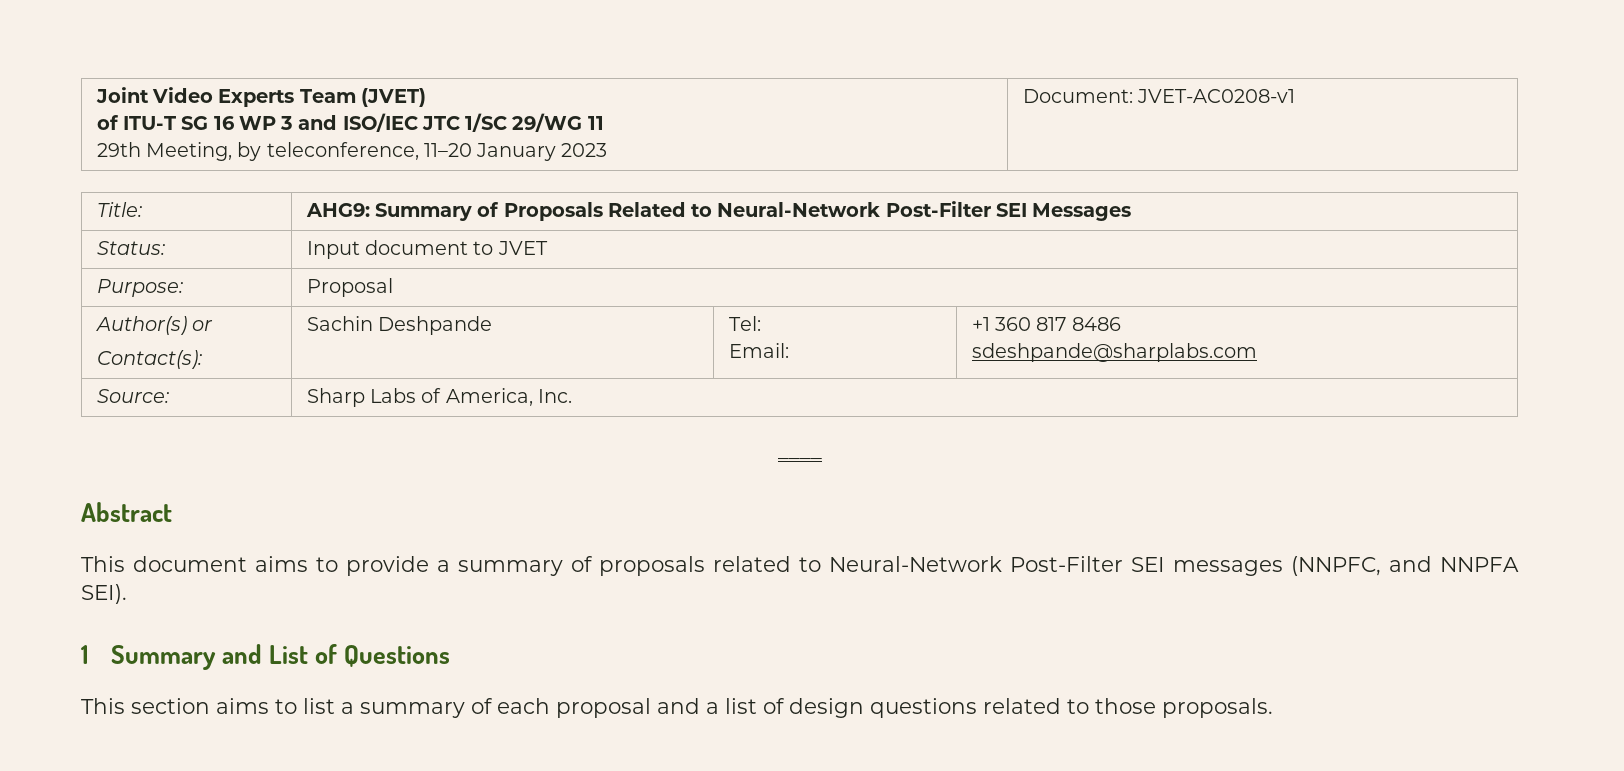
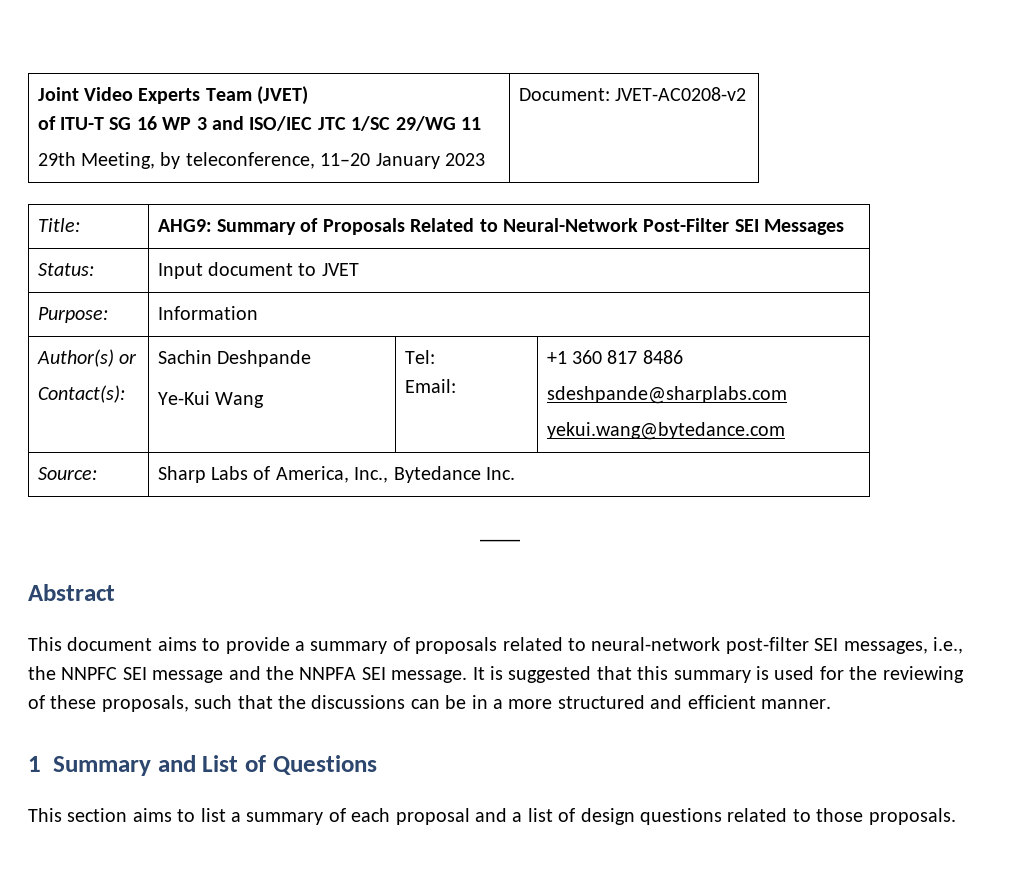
[1137,89,1296,103] JVET-AC0208-v1 -> [615,87,747,101] JVET-AC0208-v2
[306,278,393,297] Proposal -> [157,306,258,320] Information
(493, 325) none -> [157,391,265,408] // Ye-Kui Wang
(1257, 352) none -> [546,422,785,440] // yekui.wang@bytedance.com
(533, 397) none -> [354,466,481,483] Inc., Bytedance
[829,556,1519,576] [81,584,127,604] Neural-Network Post-Filter SEI messages (NNPFC, and NNPFA SEI). -> [591,637,963,654] [28,666,964,683] [28,695,831,712] neural-network post-filter SEI messages, i.e., the NNPFC SEI message and the NNPFA SEI message. It is suggested that this summary is used for the reviewing of these proposals, such that the discussions can be in a more structured and efficient manner.

